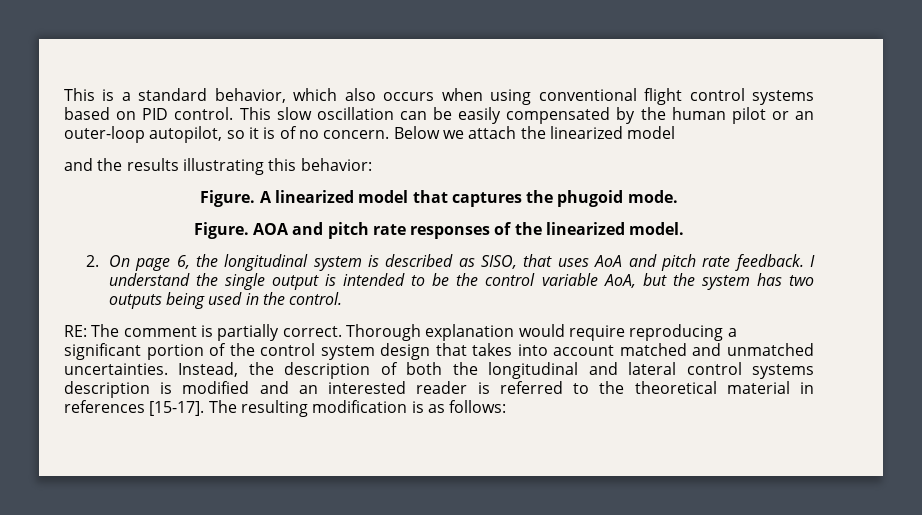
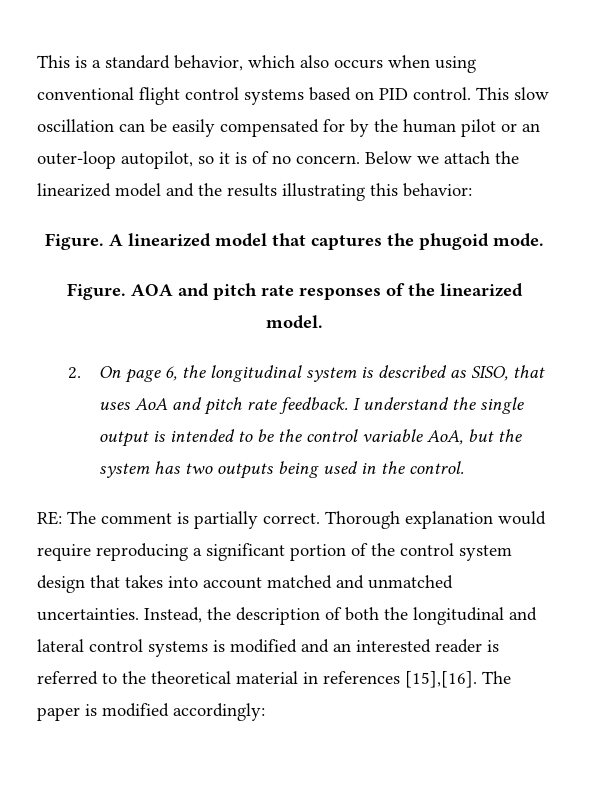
(611, 115) none -> [323,119,345,132] for
(676, 132) // -> (161, 190) none
[64,381,150,398] description -> (208, 649) none
[149,400,507,417] [15-17]. The resulting modification is as follows: -> [405,671,511,688] [37,703,265,721] [15],[16]. The paper is modified accordingly:

